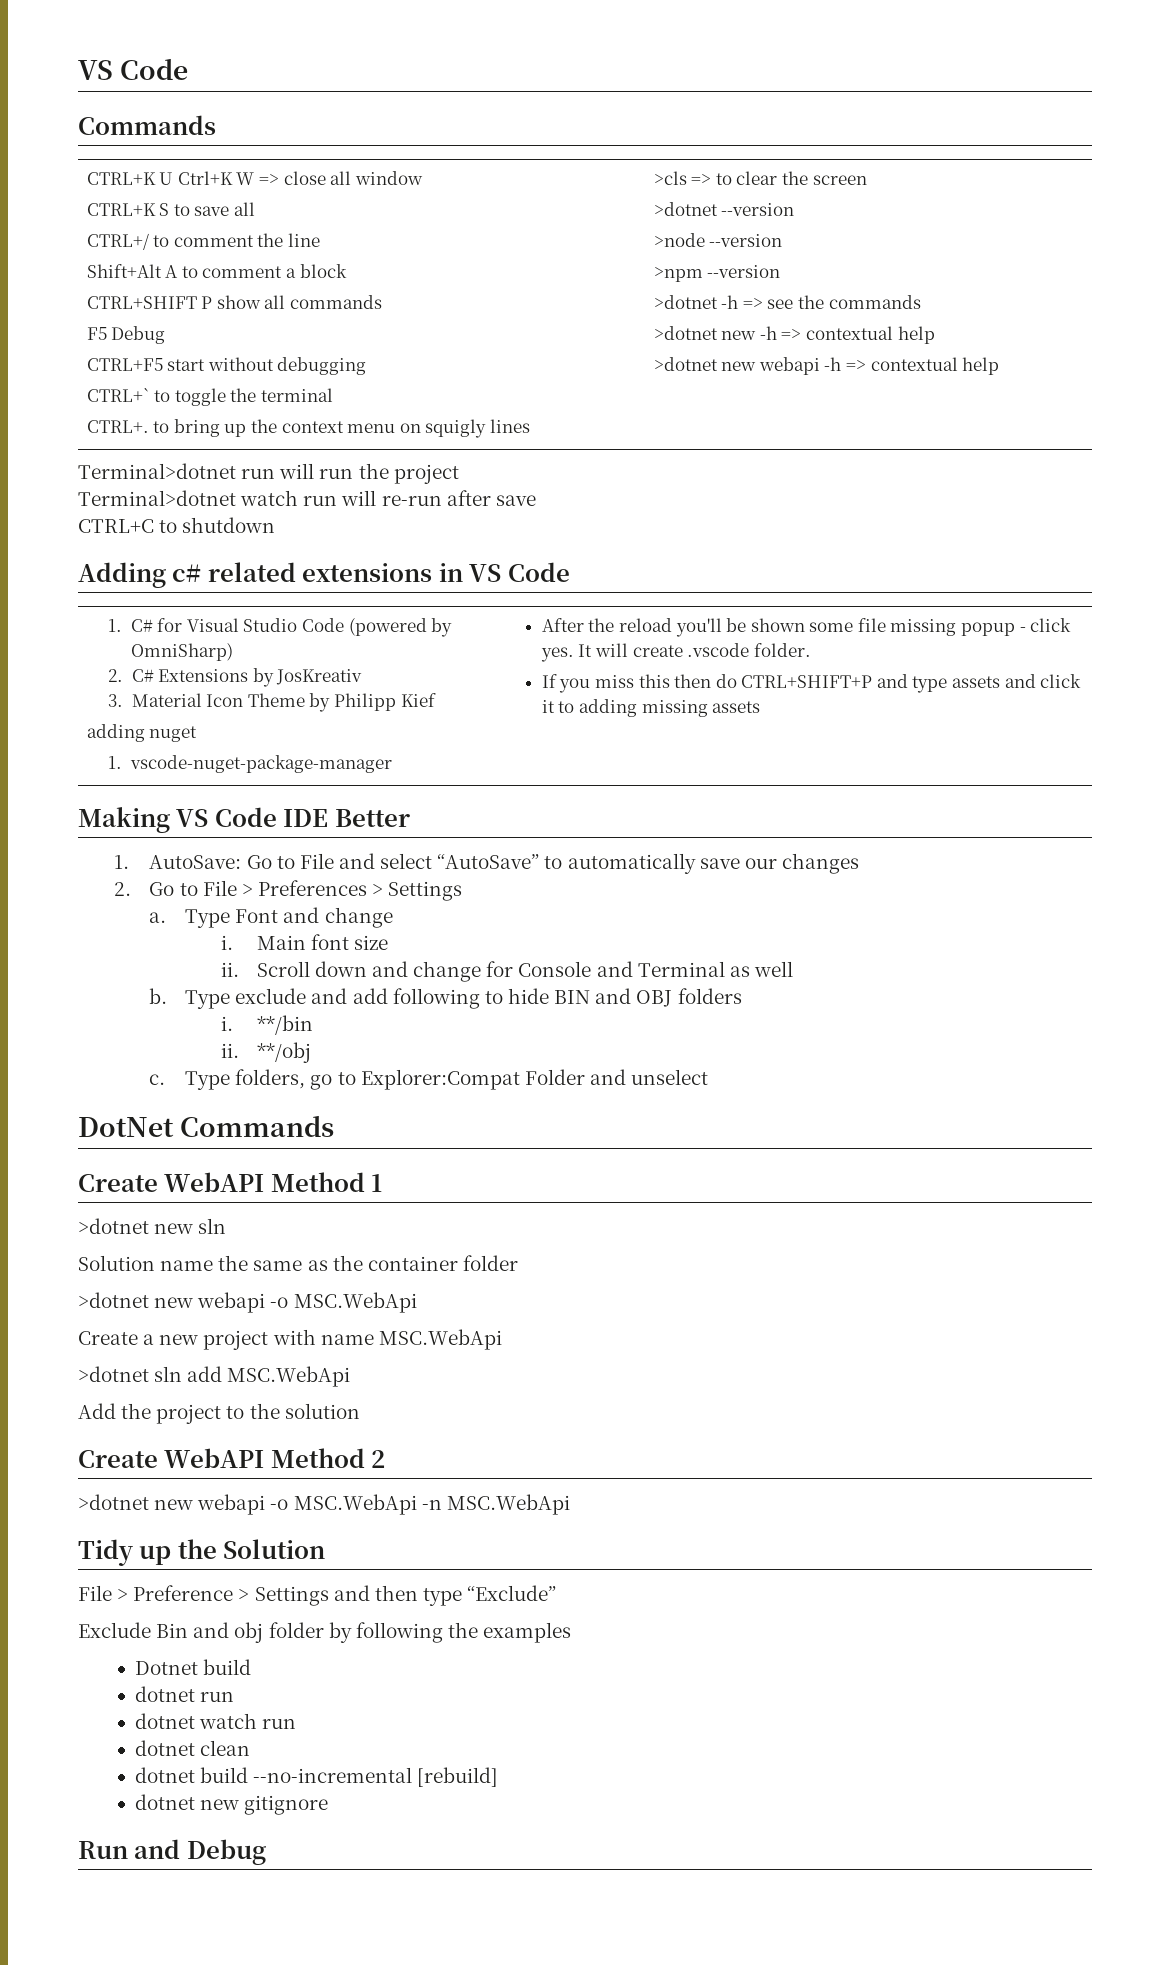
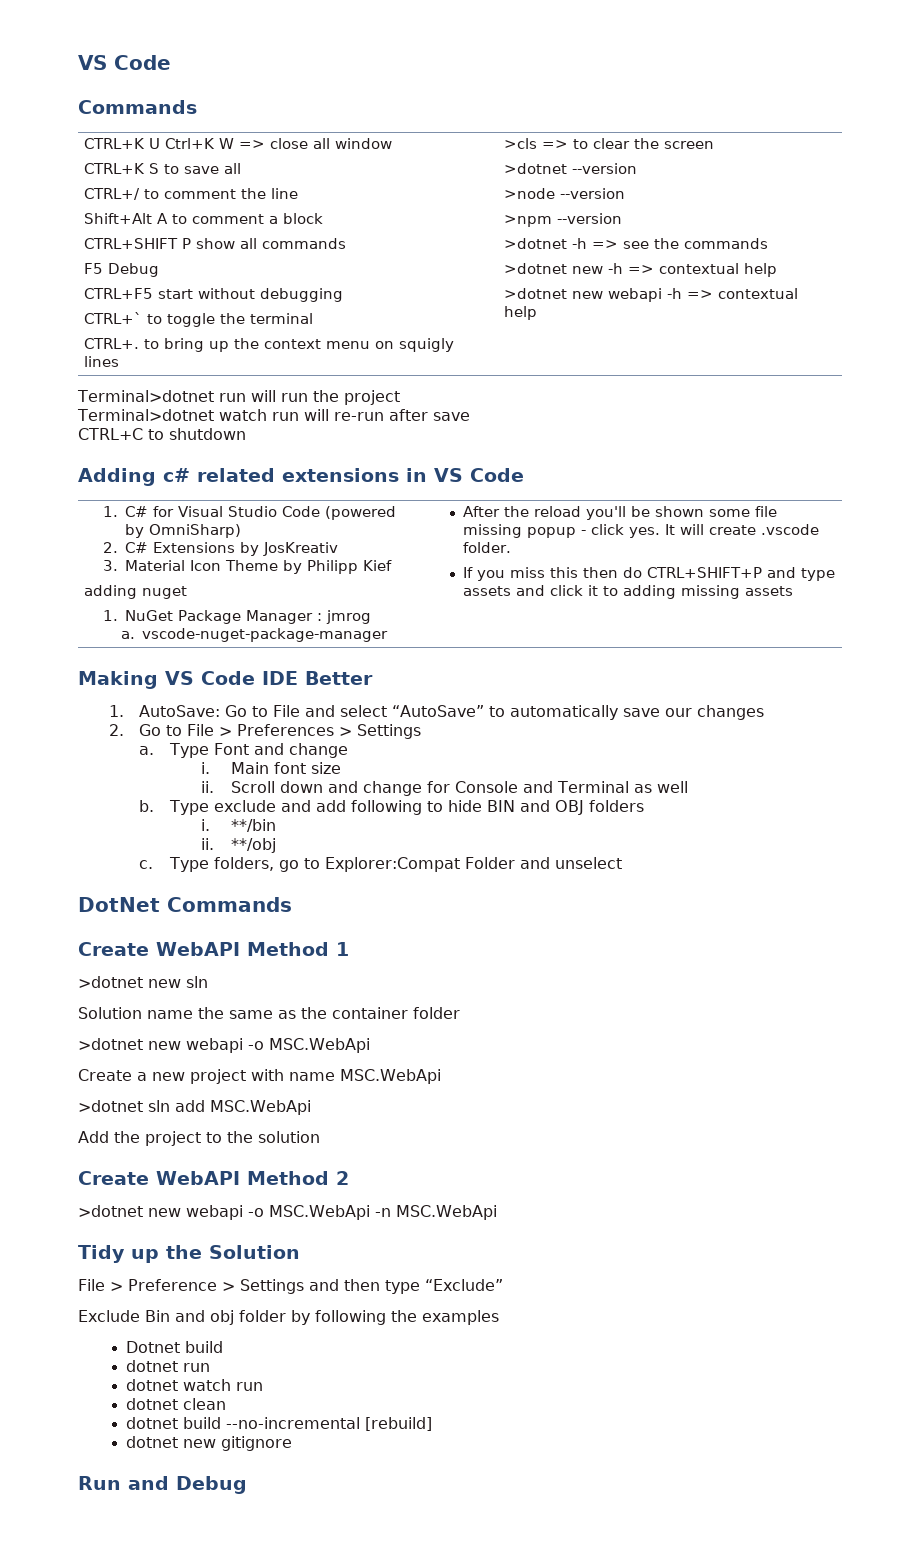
(123, 762) none -> [125,610,372,624] [121,631,136,639] NuGet Package Manager : jmrog // a.

